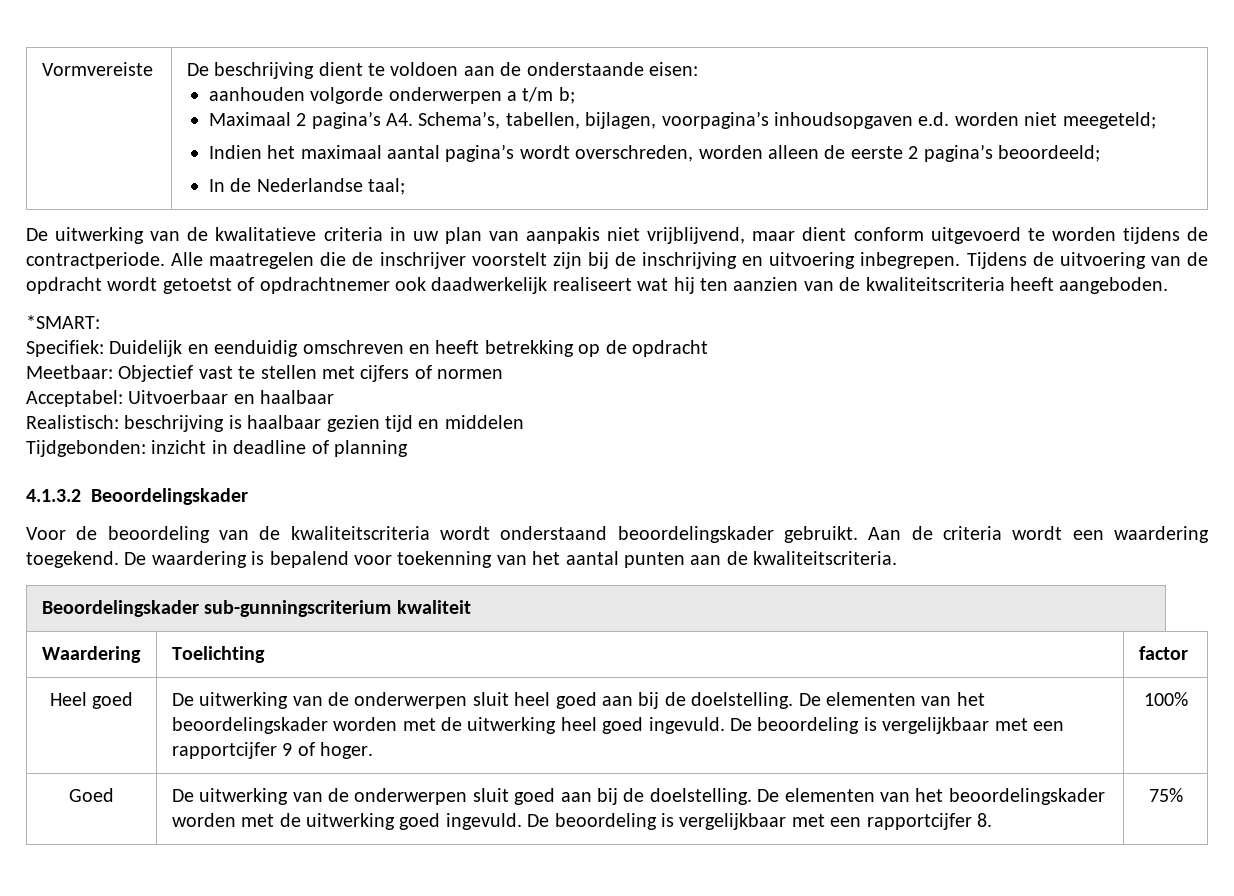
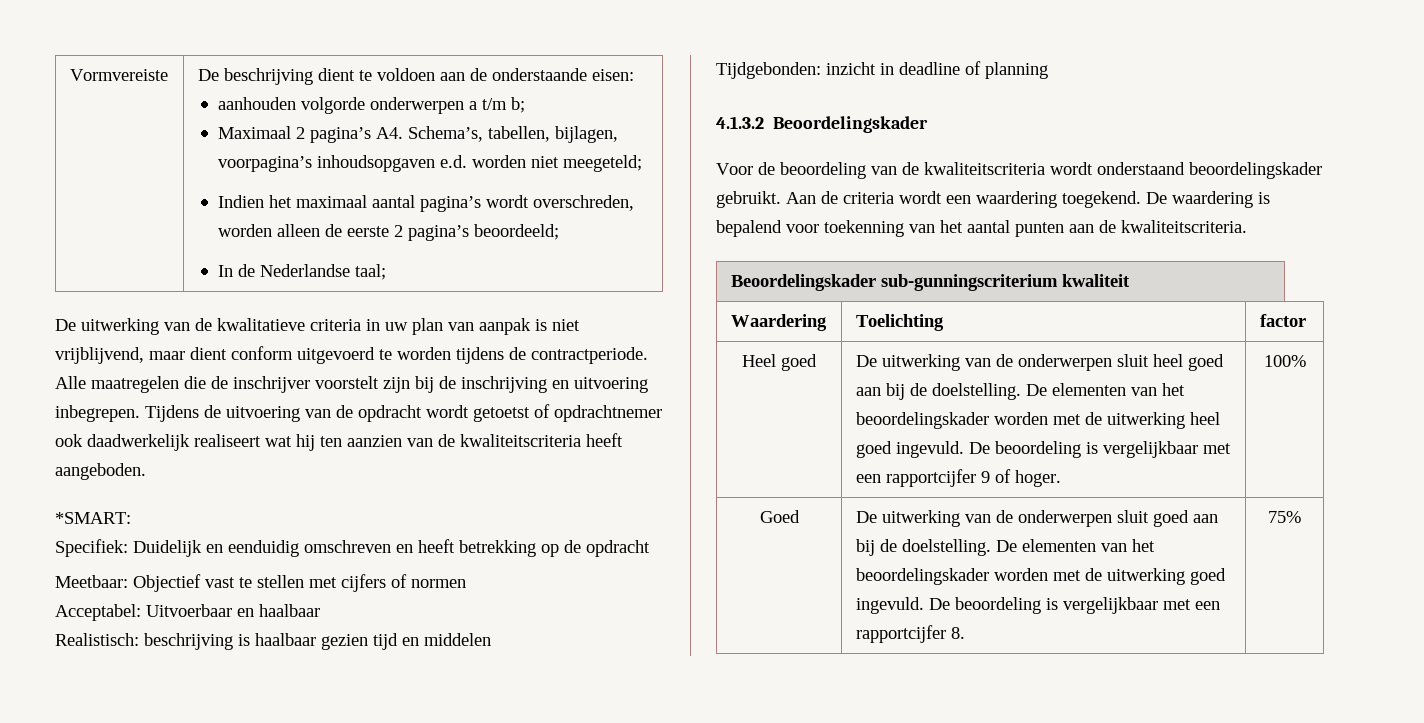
[526,227,601,244] aanpakis -> [479,318,547,335] aanpak is

